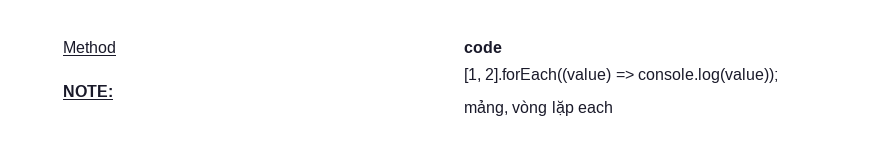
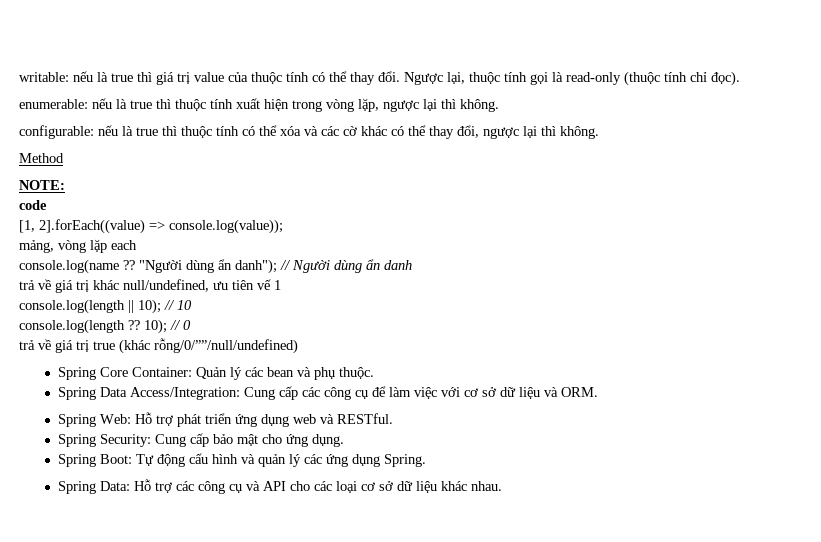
(63, 47) none -> [19,71,740,86] [19,98,499,112] [19,125,599,139] writable: nếu là true thì giá trị value của thuộc tính có thể thay đổi. Ngược lại, thuộc tính gọi là read-only (thuộc tính chỉ đọc). // enumerable: nếu là true thì thuộc tính xuất hiện trong vòng lặp, ngược lại thì không. // configurable: nếu là true thì thuộc tính có thể xóa và các cờ khác có thể thay đổi, ngược lại thì không. //
(613, 107) none -> [19,259,412,274] [19,279,281,293] [19,299,192,314] [19,319,191,334] [19,338,298,354] [58,367,375,380] [58,386,599,400] [58,412,394,427] [58,433,345,447] [58,453,427,467] [58,479,503,494] // console.log(name ?? "Người dùng ẩn danh"); // Người dùng ẩn danh // trả về giá trị khác null/undefined, ưu tiên vế 1 // console.log(length || 10); // 10 // console.log(length ?? 10); // 0 // trả về giá trị true (khác rỗng/0/””/null/undefined) // Spring Core Container: Quản lý các bean và phụ thuộc. // Spring Data Access/Integration: Cung cấp các công cụ để làm việc với cơ sở dữ liệu và ORM. // Spring Web: Hỗ trợ phát triển ứng dụng web và RESTful. // Spring Security: Cung cấp bảo mật cho ứng dụng. // Spring Boot: Tự động cấu hình và quản lý các ứng dụng Spring. // Spring Data: Hỗ trợ các công cụ và API cho các loại cơ sở dữ liệu khác nhau.

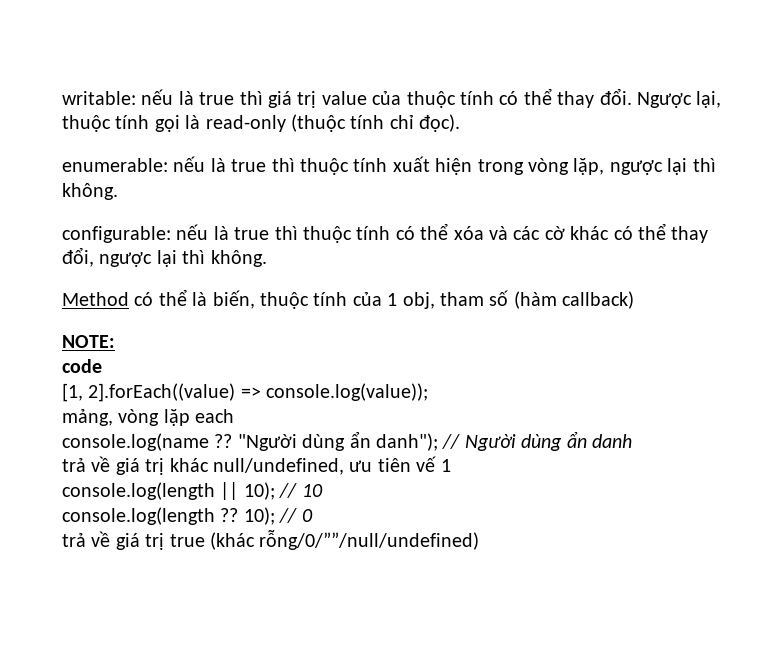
(64, 158) none -> [134,289,635,309] có thể là biến, thuộc tính của 1 obj, tham số (hàm callback)
[58,367,375,380] [58,386,599,400] [58,412,394,427] [58,433,345,447] [58,453,427,467] [58,479,503,494] // Spring Core Container: Quản lý các bean và phụ thuộc. // Spring Data Access/Integration: Cung cấp các công cụ để làm việc với cơ sở dữ liệu và ORM. // Spring Web: Hỗ trợ phát triển ứng dụng web và RESTful. // Spring Security: Cung cấp bảo mật cho ứng dụng. // Spring Boot: Tự động cấu hình và quản lý các ứng dụng Spring. // Spring Data: Hỗ trợ các công cụ và API cho các loại cơ sở dữ liệu khác nhau. -> (480, 540) none

